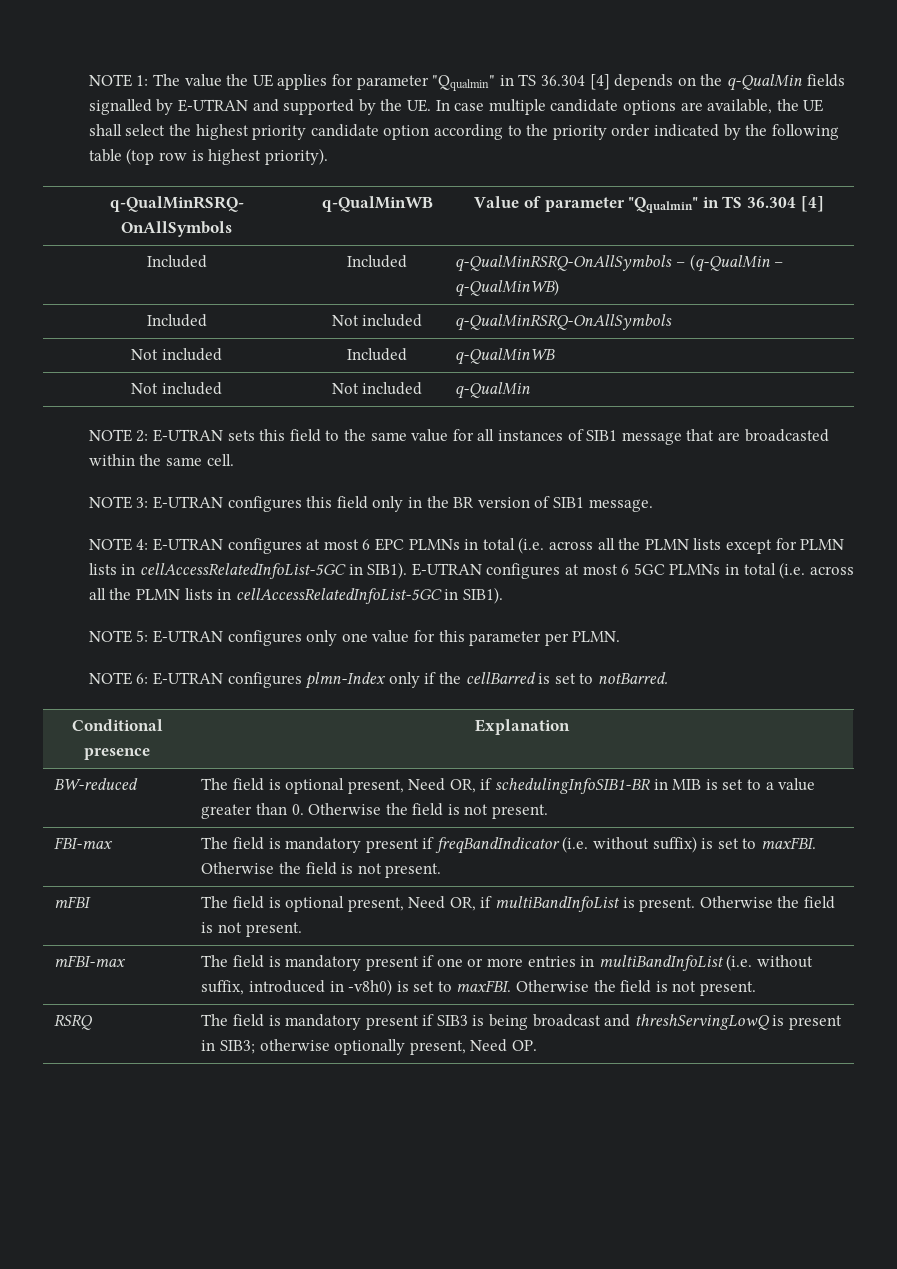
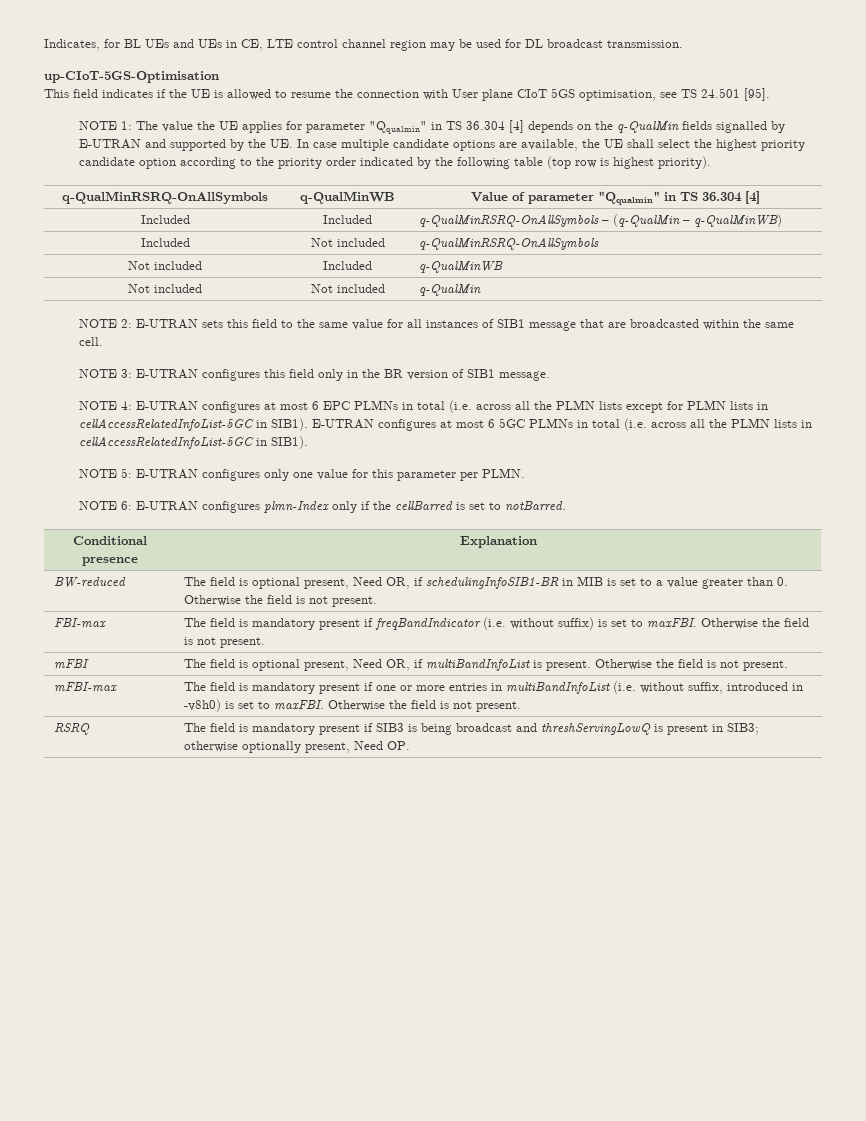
(88, 80) none -> [44,39,683,51] [44,71,219,83] [44,88,770,101] Indicates, for BL UEs and UEs in CE, LTE control channel region may be used for DL broadcast transmission. // up-CIoT-5GS-Optimisation // This field indicates if the UE is allowed to resume the connection with User plane CIoT 5GS optimisation, see TS 24.501 [95]. //

